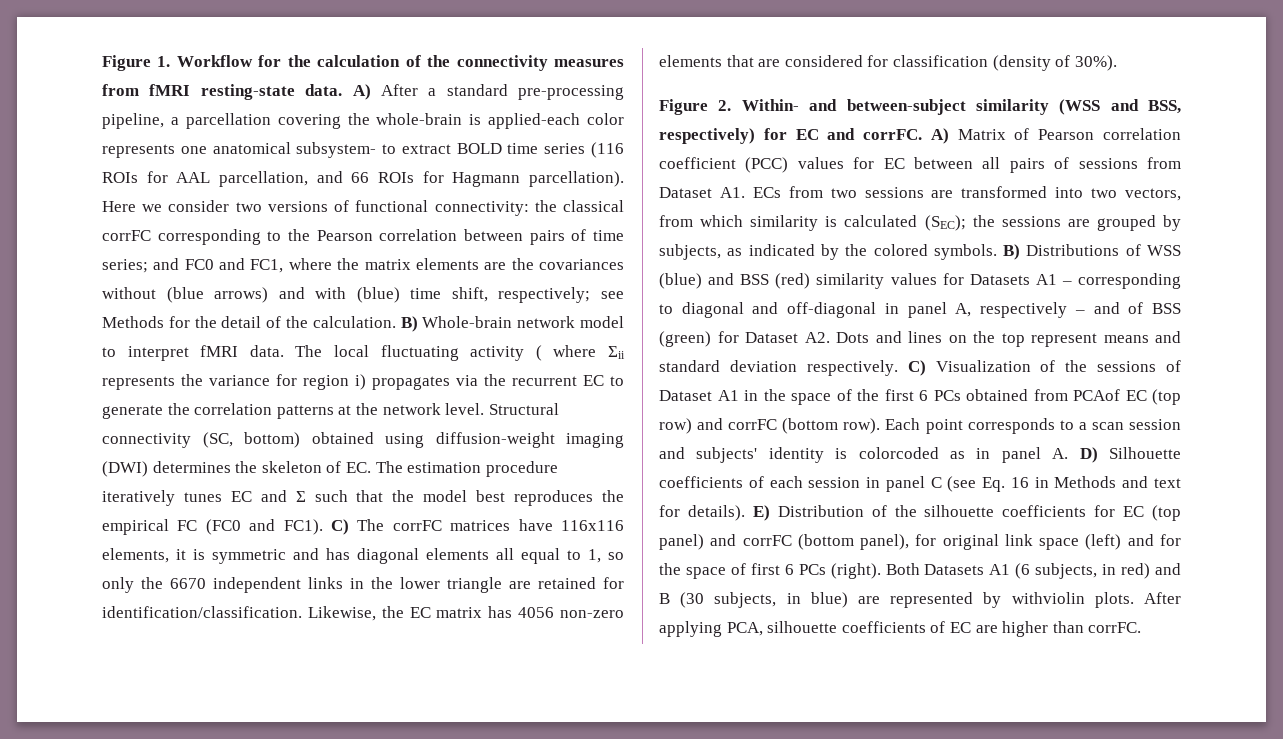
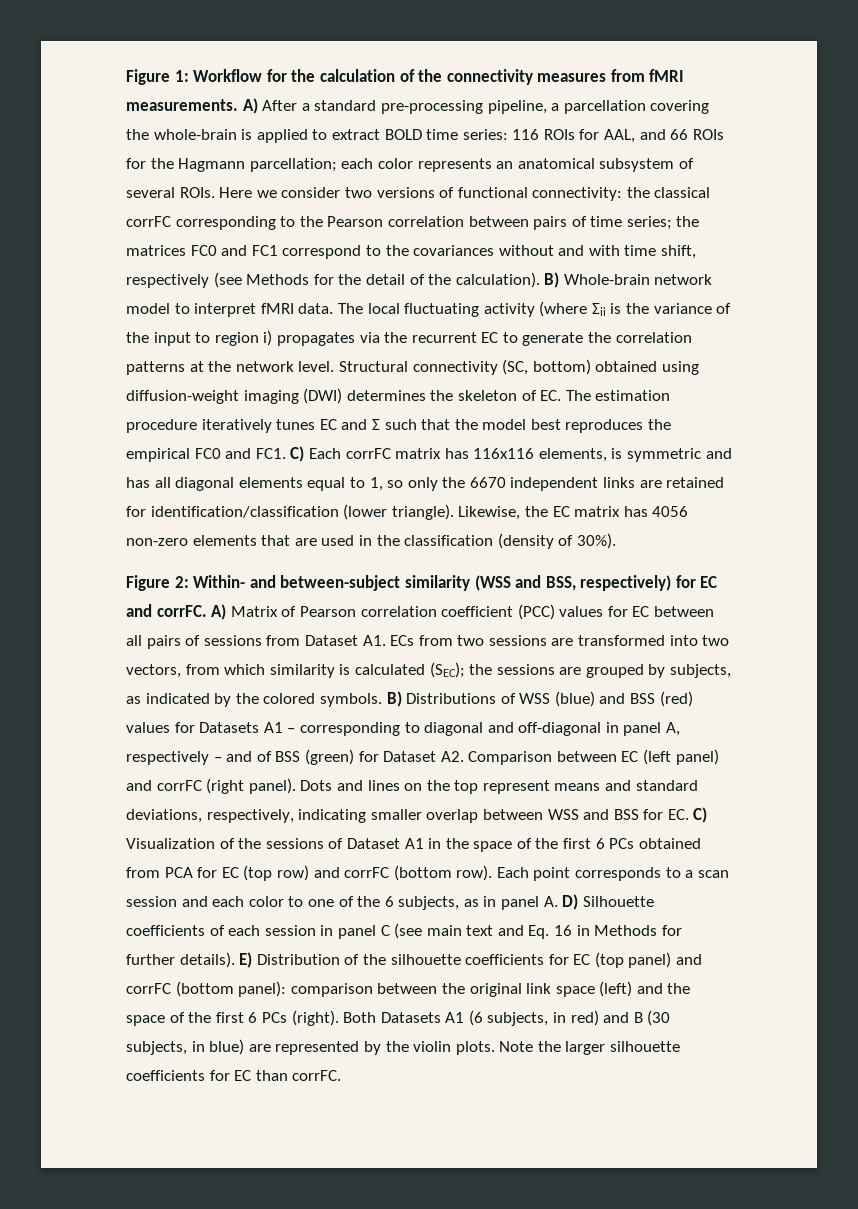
[102,55,171,71] Figure 1. -> [126,69,189,85] Figure 1:
[200,84,343,100] resting-state data. -> [126,99,238,111] measurements.
[488,113,624,129] [102,142,624,158] [102,171,624,187] applied-each color represents one anatomical subsystem- to extract BOLD time series (116 ROIs for AAL parcellation, and 66 ROIs for Hagmann parcellation). -> [256,129,724,143] [126,158,694,172] [126,187,215,198] applied to extract BOLD time series: 116 ROIs for AAL, and 66 ROIs for the Hagmann parcellation; each color represents an anatomical subsystem of several ROIs.
[153,258,507,273] and FC0 and FC1, where the matrix elements are -> [676,216,700,227] [126,245,381,259] the matrices FC0 and FC1 correspond to
[166,287,269,303] (blue arrows) -> (554, 250) none
[356,287,400,303] (blue) -> (620, 250) none
[498,287,624,303] respectively; see -> [126,272,242,288] respectively (see
[312,316,396,328] calculation. -> [455,272,540,288] calculation).
[535,345,626,361] [102,374,297,390] ( where Σii represents the variance for -> [539,301,732,317] [126,332,211,346] (where Σii is the variance of the input to
[177,519,553,535] FC (FC0 and FC1). C) The corrFC matrices have -> [194,446,469,462] FC0 and FC1. C) Each corrFC matrix has
[176,549,186,560] it -> (607, 455) none
(350, 554) none -> [154,477,171,488] all
[496,548,514,560] all -> (303, 482) none
[350,577,624,593] [102,606,302,618] in the lower triangle are retained for identification/classification. -> [639,477,725,488] [126,504,454,520] are retained for identification/classification (lower triangle).
[784,55,889,67] considered for -> [321,535,400,546] used in the
[718,100,732,111] 2. -> [174,576,189,588] 2:
[816,273,885,289] similarity -> (693, 699) none
(830, 337) none -> [468,749,719,765] [126,778,296,794] Comparison between EC (left panel) and corrFC (right panel).
[729,360,898,376] deviation respectively. -> [126,809,689,823] deviations, respectively, indicating smaller overlap between WSS and BSS for EC.
[1073,389,1120,401] PCAof -> [164,867,218,878] PCA for
[696,447,939,463] subjects' identity is colorcoded -> [212,896,460,910] each color to one of the 6 subjects,
(977, 484) none -> [426,925,524,936] main text and
[1122,476,1181,488] [659,505,680,517] and text for -> [661,925,682,936] [126,954,175,965] for further
[860,534,937,550] panel), for -> [238,981,465,997] panel): comparison between the
[1160,534,1181,546] [659,563,746,579] for the space of -> [667,983,691,994] [126,1012,212,1026] the space of the
[1011,592,1181,608] [659,621,1049,637] withviolin plots. After applying PCA, silhouette coefficients of EC are higher -> [385,1041,681,1055] [126,1070,252,1081] the violin plots. Note the larger silhouette coefficients for EC

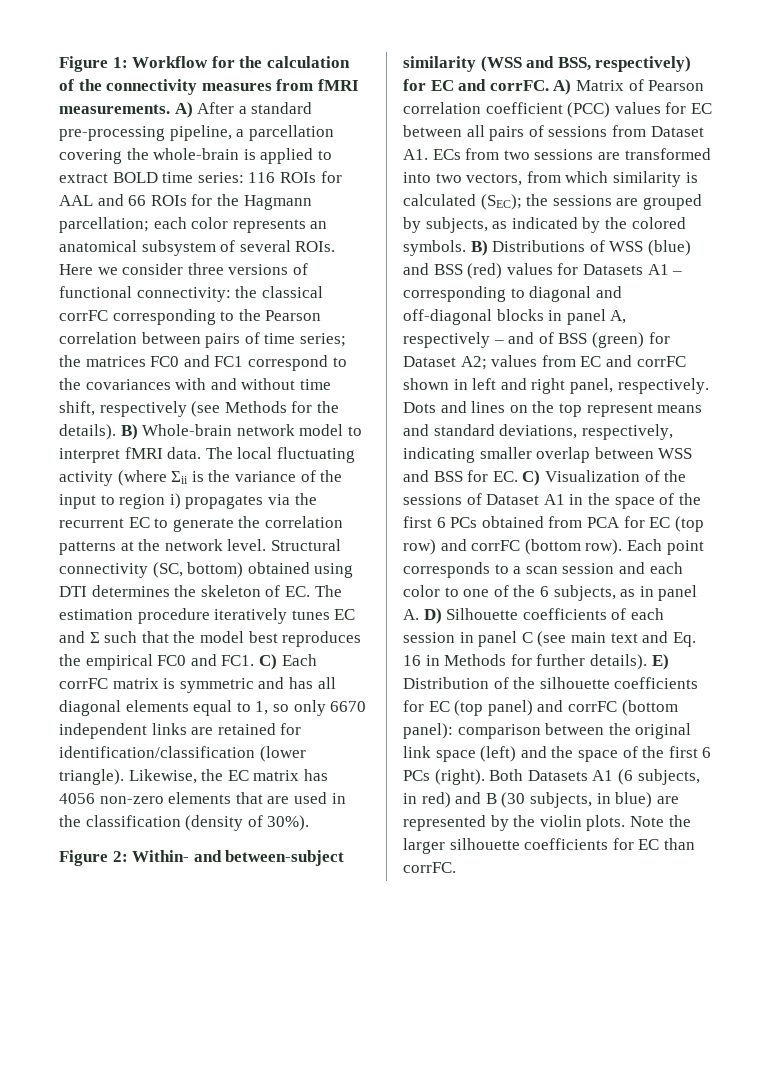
[604,129,636,143] AAL, -> [59,195,93,206] AAL
[344,187,372,198] two -> [187,263,224,275] three
[498,245,620,256] without and with -> [175,378,296,390] with and without
[365,272,540,288] detail of the calculation). -> [59,424,116,440] details).
[126,388,343,404] diffusion-weight imaging (DWI) -> [59,586,87,597] DTI
[444,448,607,462] has 116x116 elements, -> (159, 683) none
[442,477,466,488] the -> (326, 708) none
(602, 729) none -> [496,309,544,321] blocks
[440,749,719,765] [126,778,296,794] A2. Comparison between EC (left panel) and corrFC (right panel). -> [460,355,686,370] [403,378,709,394] A2; values from EC and corrFC shown in left and right panel, respectively.

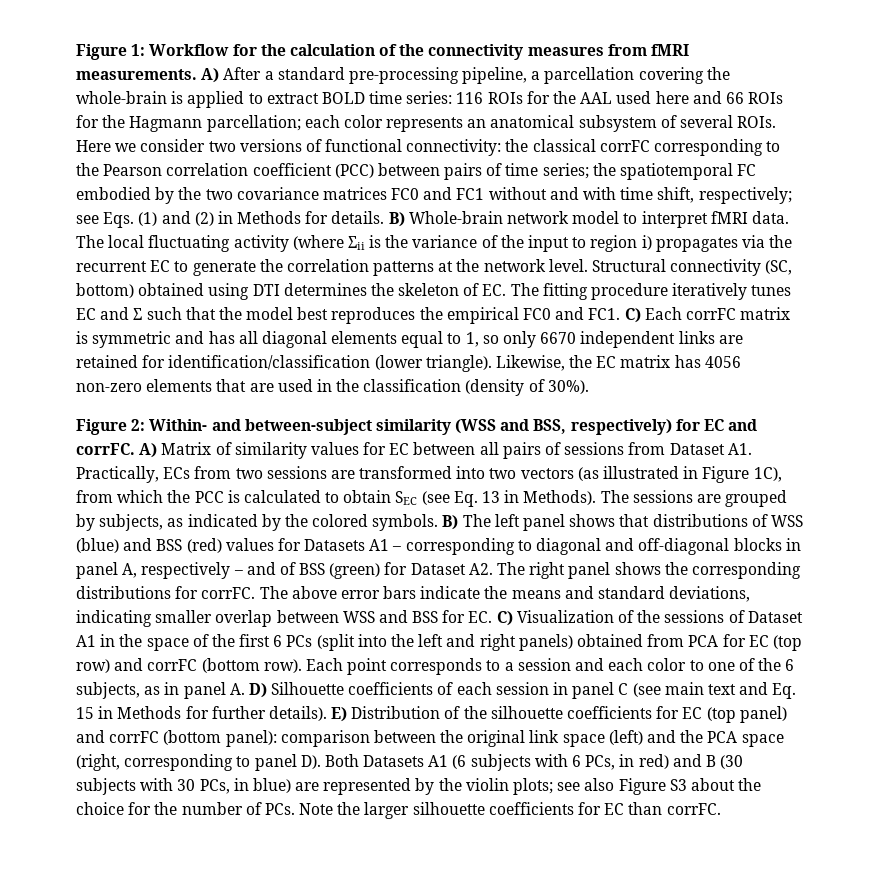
[59,195,93,206] AAL -> [553,91,689,104] the AAL used here
[187,263,224,275] three -> [208,141,236,152] two
(137, 338) none -> [252,163,374,178] coefficient (PCC)
[85,355,347,371] [59,378,331,390] [59,401,339,417] [59,424,116,440] matrices FC0 and FC1 correspond to the covariances with and without time shift, respectively (see Methods for the details). -> [620,163,757,180] [76,187,792,204] [76,211,385,228] spatiotemporal FC embodied by the two covariance matrices FC0 and FC1 without and with time shift, respectively; see Eqs. (1) and (2) in Methods for details.
[59,609,133,620] estimation -> [542,283,588,300] fitting
[648,80,705,91] [403,102,611,118] Pearson correlation coefficient (PCC) -> [234,442,307,459] similarity
(428, 154) none -> [76,466,159,483] Practically,
[466,171,698,187] [403,194,549,210] vectors, from which similarity is calculated (SEC); the -> [520,466,782,483] [76,490,629,507] vectors (as illustrated in Figure 1C), from which the PCC is calculated to obtain SEC (see Eq. 13 in Methods). The
[492,240,586,252] Distributions -> [462,514,748,531] The left panel shows that distributions
[460,355,686,370] [403,378,709,394] [403,401,653,417] A2; values from EC and corrFC shown in left and right panel, respectively. Dots and lines on the top represent -> [468,562,801,579] [76,586,508,599] A2. The right panel shows the corresponding distributions for corrFC. The above error bars indicate the
[581,424,673,440] respectively, -> (751, 594) none
(478, 522) none -> [316,634,573,651] (split into the left and right panels)
[525,566,558,574] scan -> (514, 666) none
[403,655,421,666] 16 -> [76,707,94,719] 15
[577,746,712,762] [403,769,700,785] space of the first 6 PCs (right). Both Datasets A1 (6 subjects, -> [707,731,784,747] [76,754,616,771] PCA space (right, corresponding to panel D). Both Datasets A1 (6 subjects with 6 PCs,
[529,792,592,808] subjects, -> [76,778,230,795] subjects with 30 PCs,
[586,815,626,831] plots. -> [513,778,762,795] [76,802,295,815] plots; see also Figure S3 about the choice for the number of PCs.

